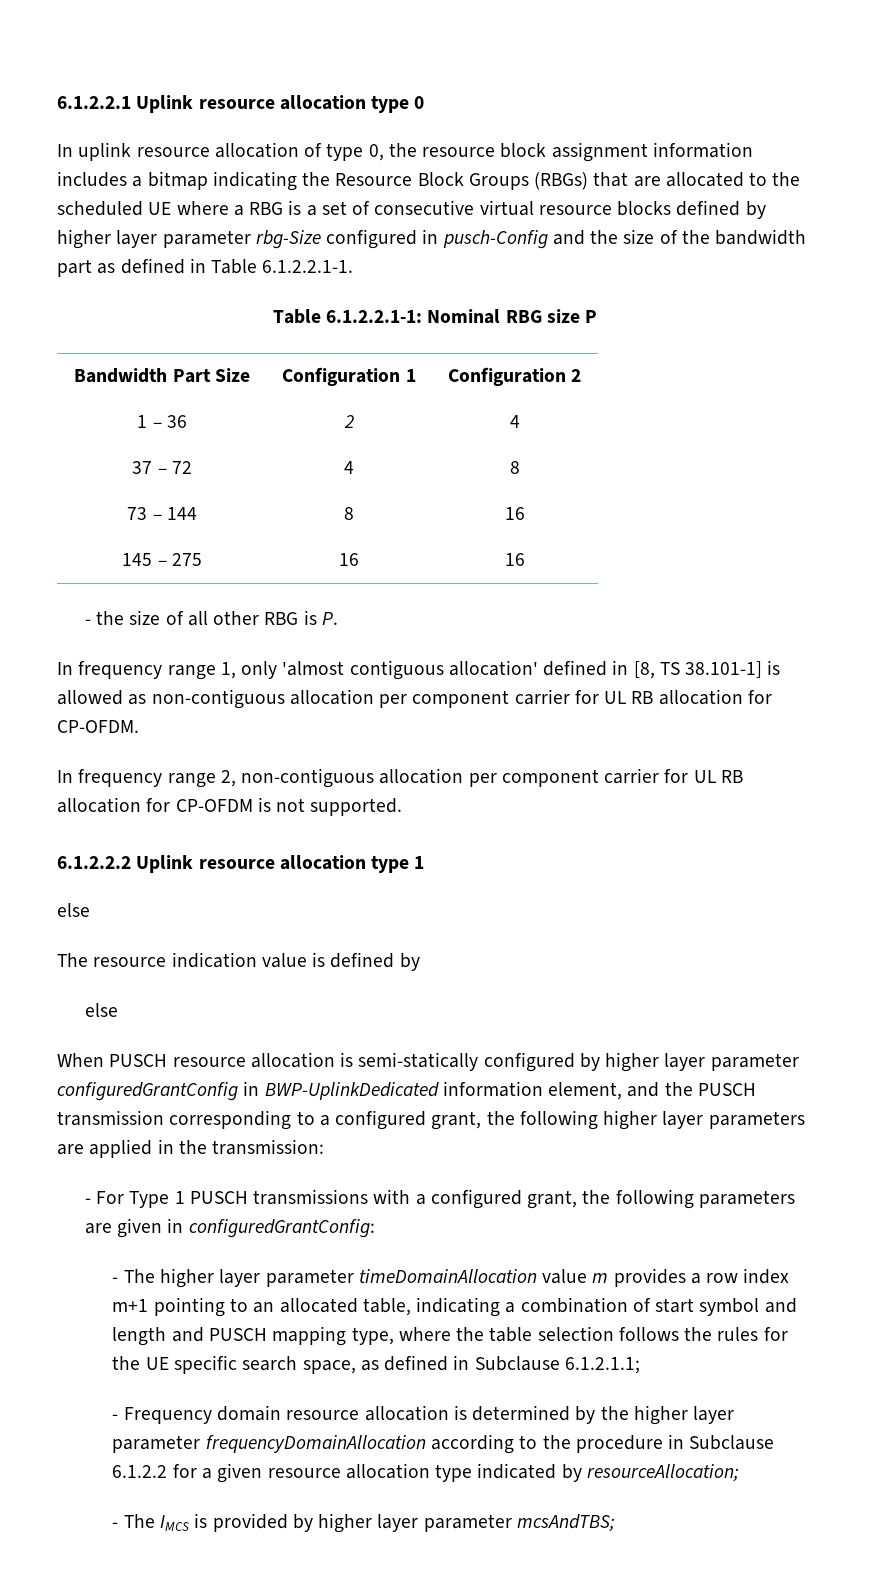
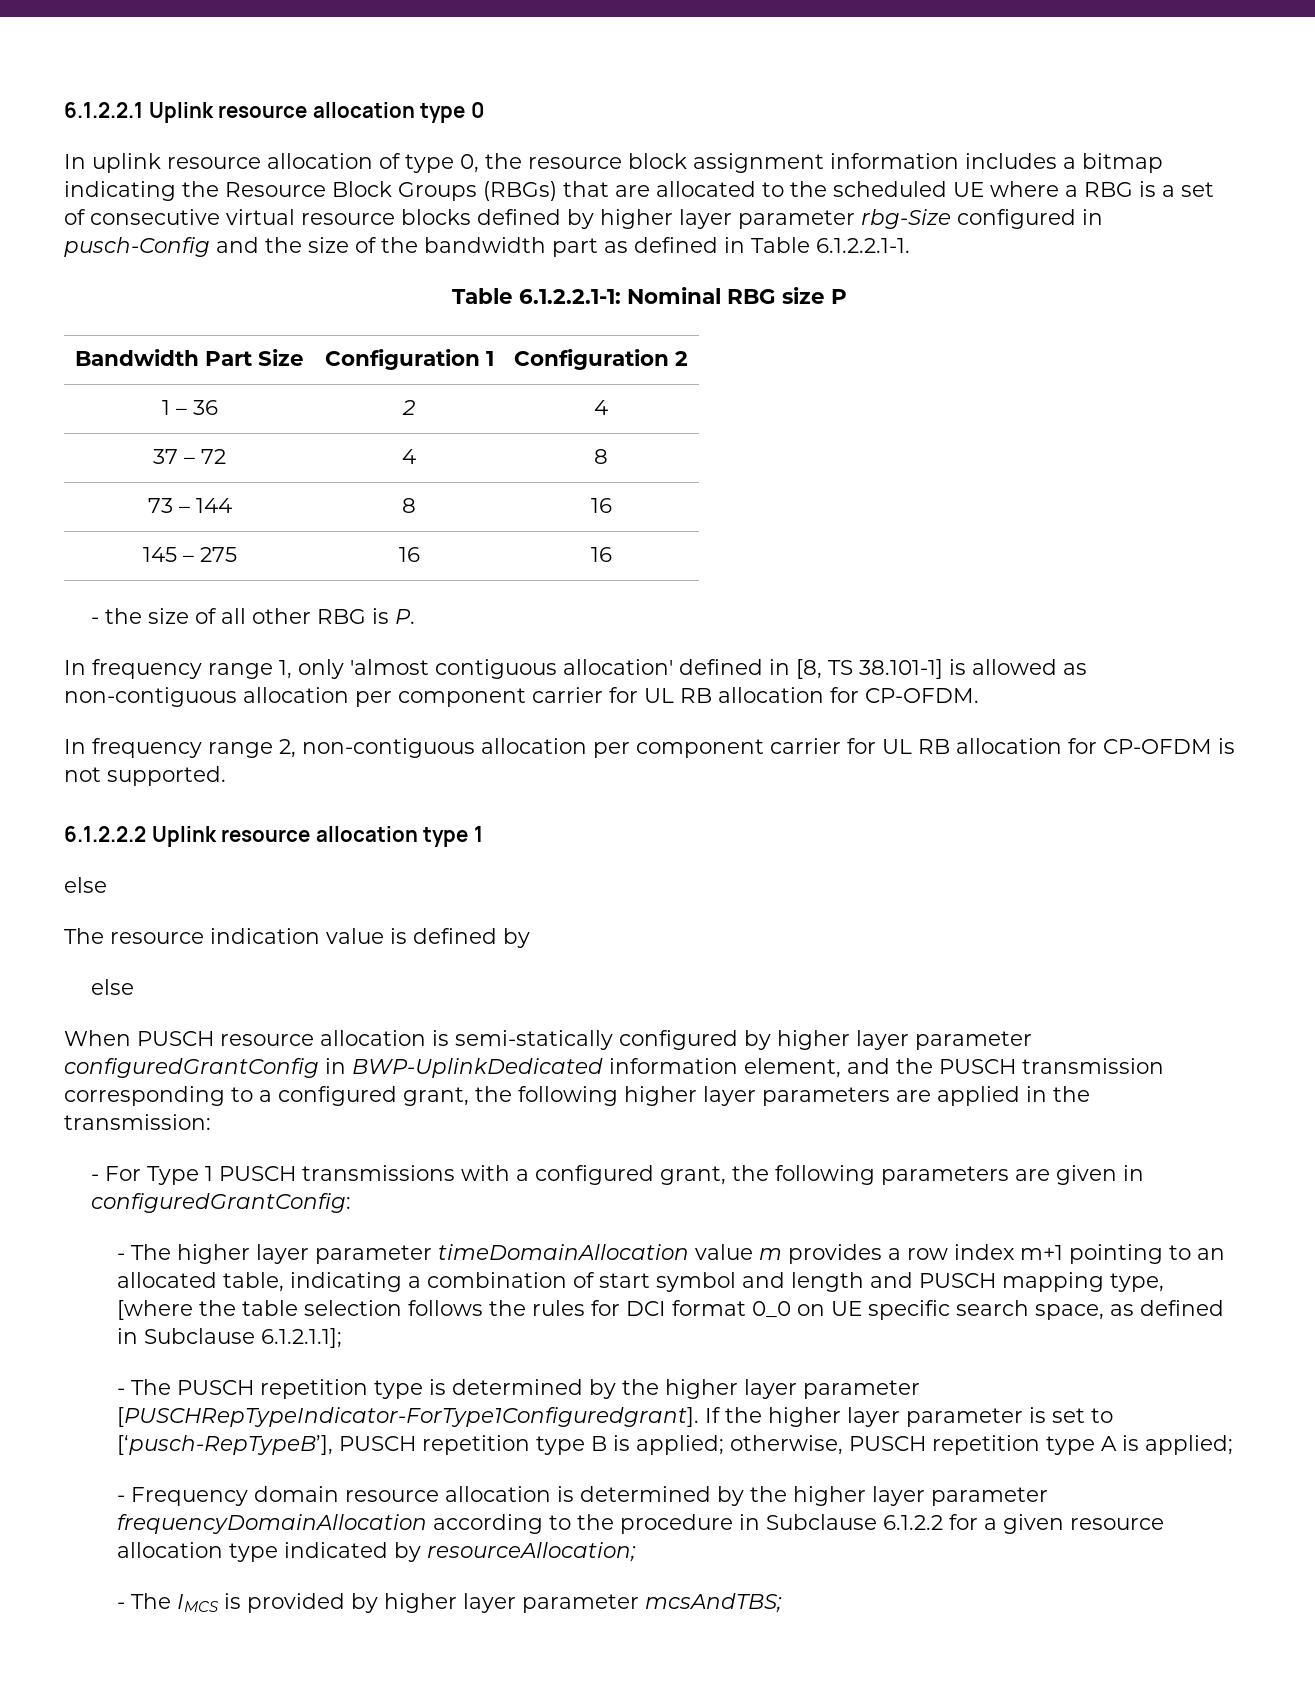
[398,1327,451,1341] where -> [117,1300,194,1320] [where
[112,1356,141,1370] the -> [626,1300,826,1318] DCI format 0_0 on
[564,1357,640,1374] 6.1.2.1.1; -> [261,1328,343,1348] [117,1379,921,1399] [117,1407,1114,1427] [117,1435,1234,1455] 6.1.2.1.1]; // - The PUSCH repetition type is determined by the higher layer parameter [PUSCHRepTypeIndicator-ForType1Configuredgrant]. If the higher layer parameter is set to [‘pusch-RepTypeB’], PUSCH repetition type B is applied; otherwise, PUSCH repetition type A is applied;

